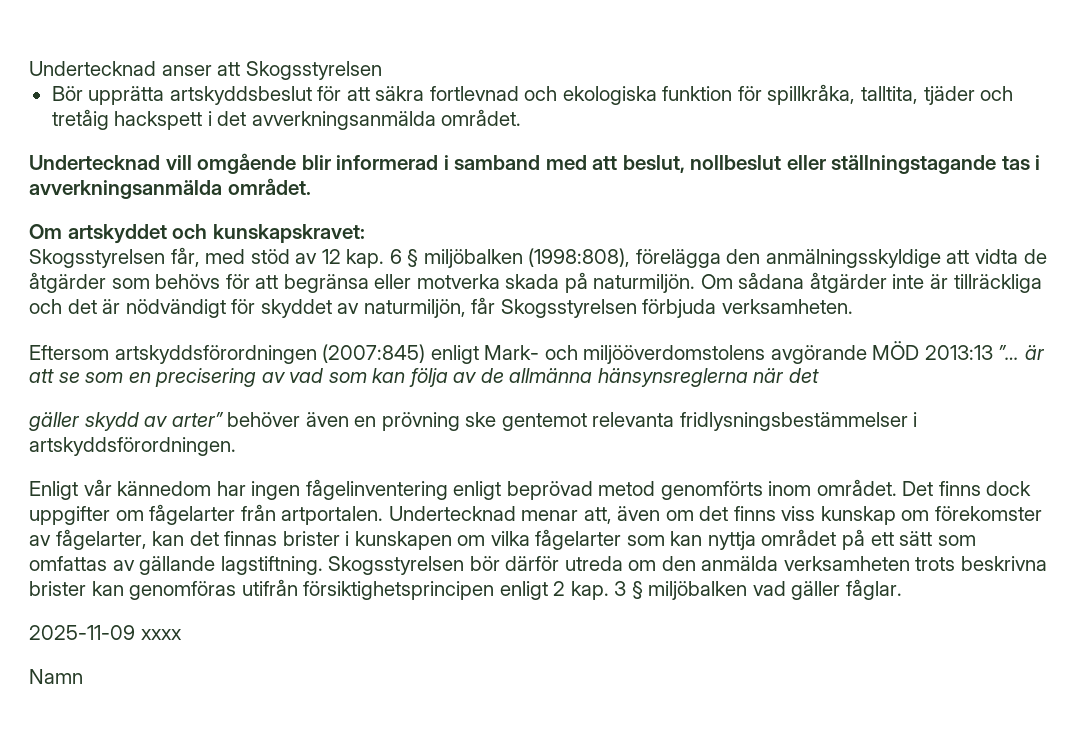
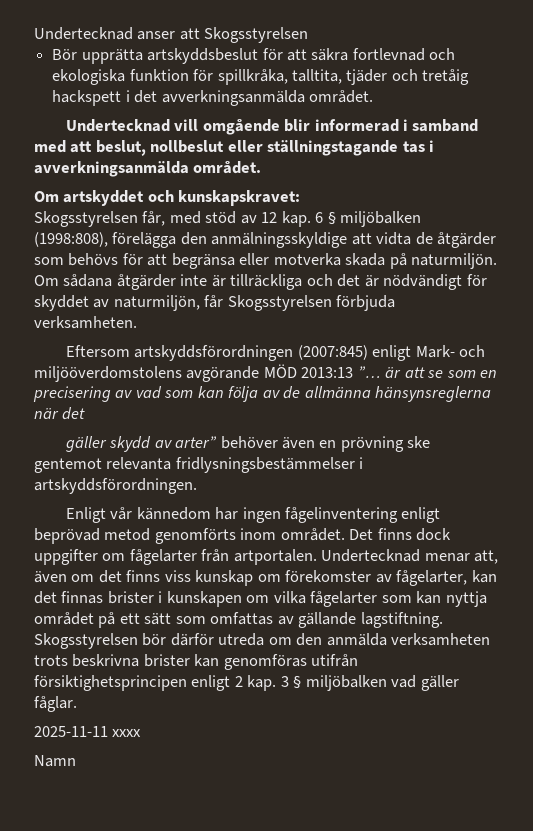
[29,625,135,640] 2025-11-09 -> [34,726,108,737] 2025-11-11

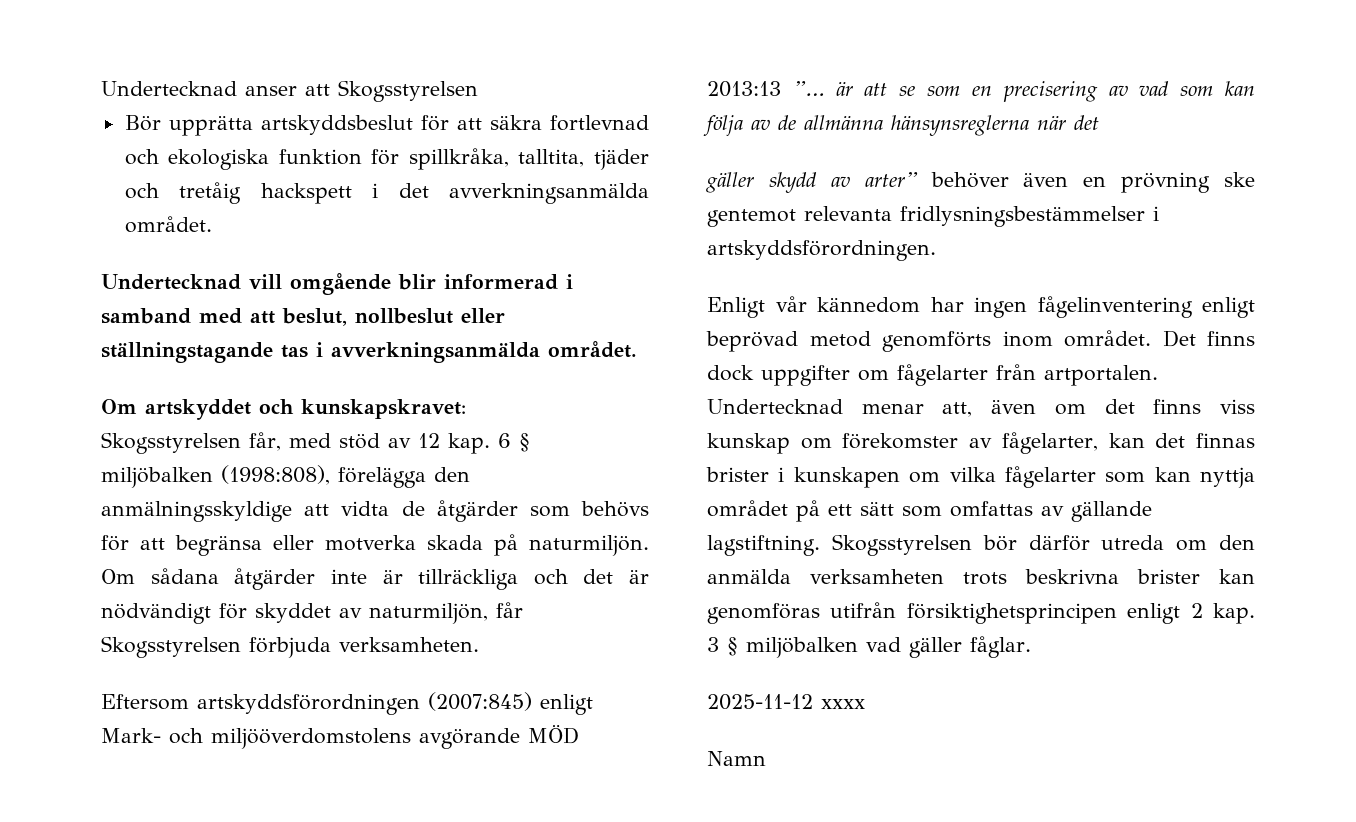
[34,726,108,737] 2025-11-11 -> [707,694,813,710] 2025-11-12

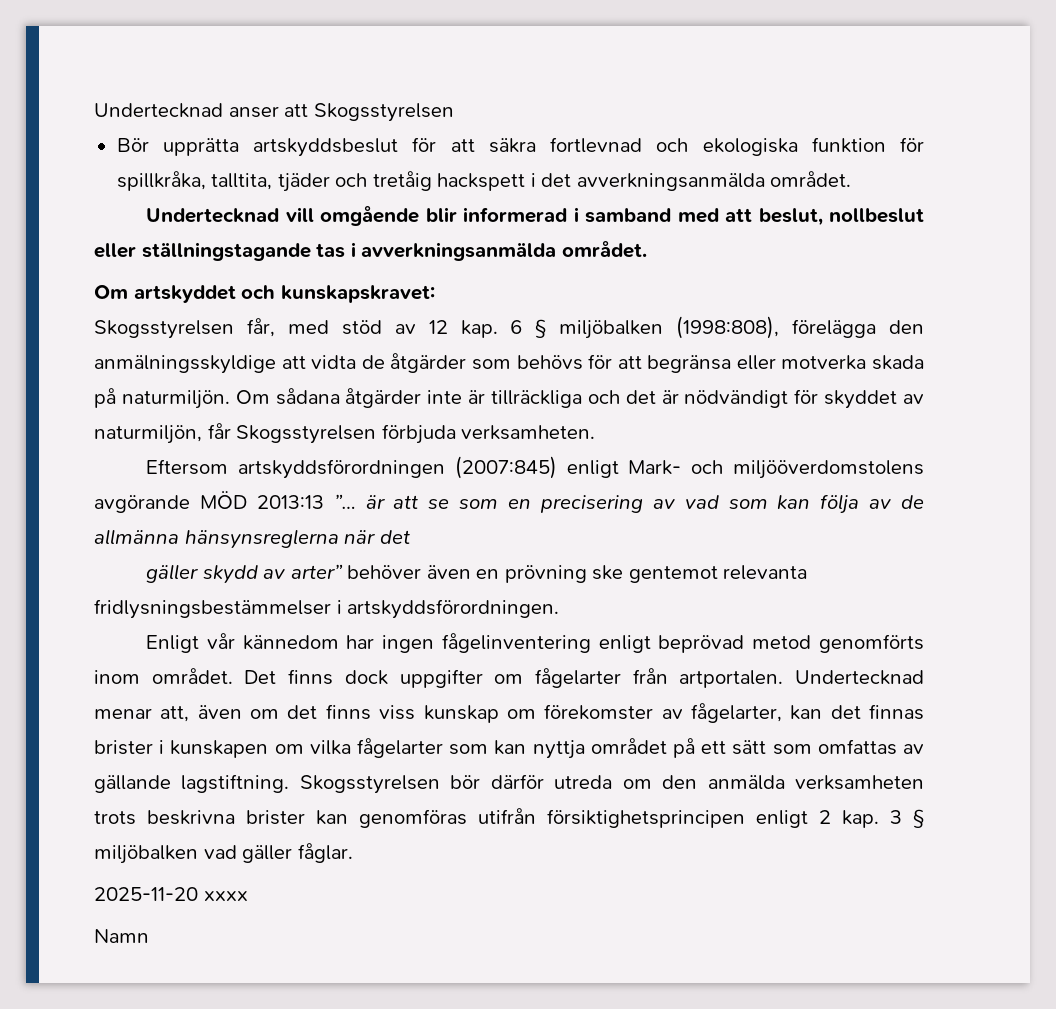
[707,694,813,710] 2025-11-12 -> [94,887,198,901] 2025-11-20

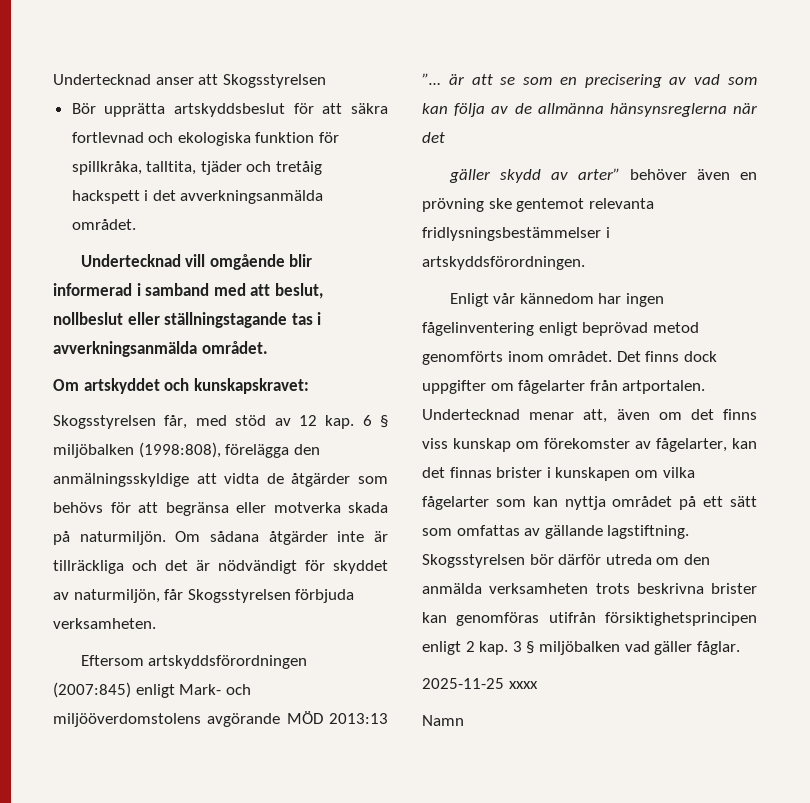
[94,887,198,901] 2025-11-20 -> [422,678,504,689] 2025-11-25

